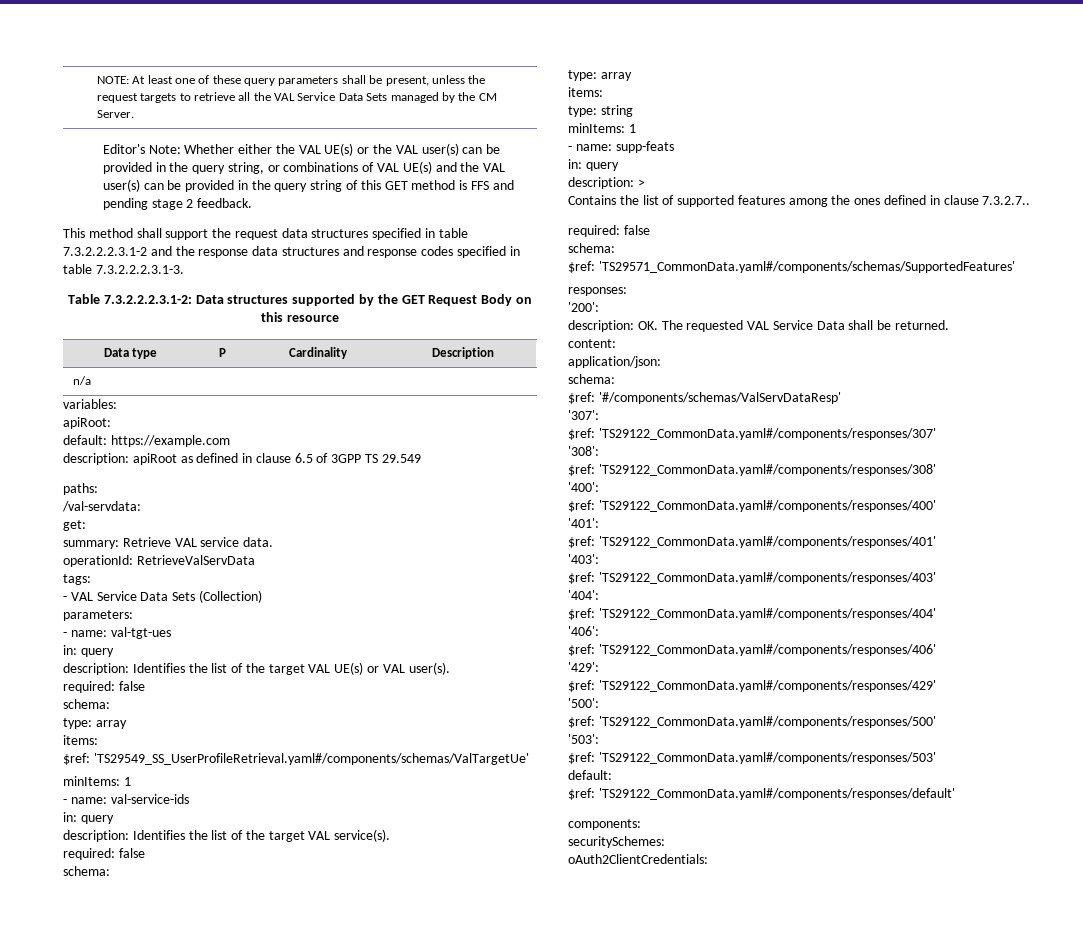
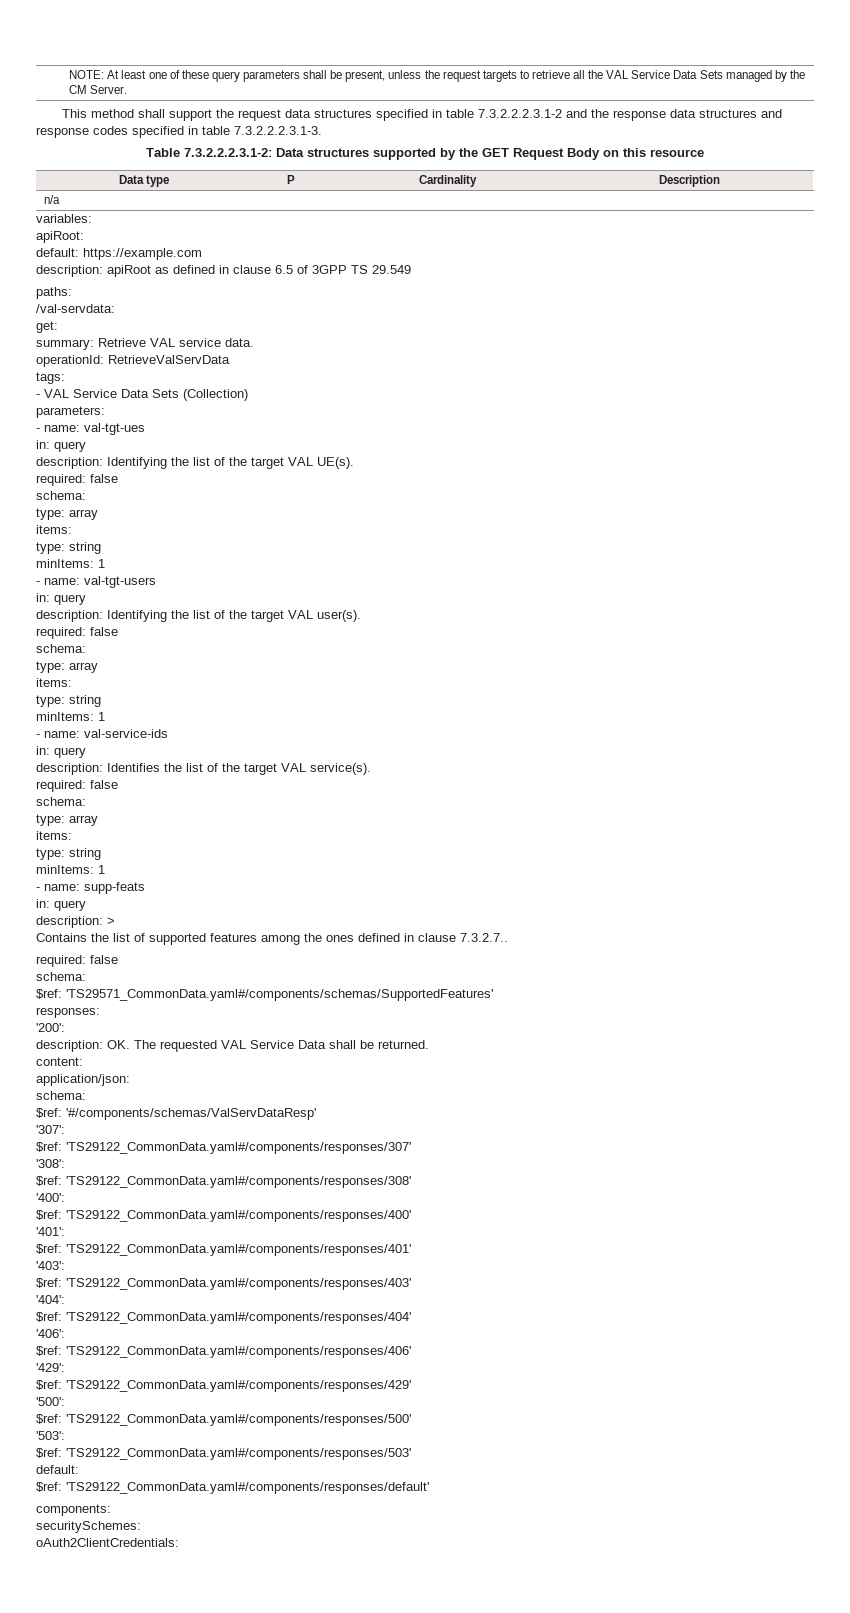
[102,143,501,156] [102,161,506,174] [102,179,514,192] [102,198,253,210] // Editor's Note: Whether either the VAL UE(s) or the VAL user(s) can be provided in the query string, or combinations of VAL UE(s) and the VAL user(s) can be provided in the query string of this GET method is FFS and pending stage 2 feedback. -> (128, 89) none
[132,662,380,675] Identifies the list of the target VAL UE(s) or -> [107,457,354,469] [36,474,118,486] [36,491,86,500] [36,508,98,520] [36,525,72,534] [36,542,101,554] [36,559,105,568] [36,576,156,588] [36,593,86,605] [36,610,284,622] Identifying the list of the target VAL UE(s). // required: false // schema: // type: array // items: // type: string // minItems: 1 // - name: val-tgt-users // in: query // description: Identifying the list of the target
[63,753,529,765] $ref: 'TS29549_SS_UserProfileRetrieval.yaml#/components/schemas/ValTargetUe' -> [36,695,101,707] type: string

